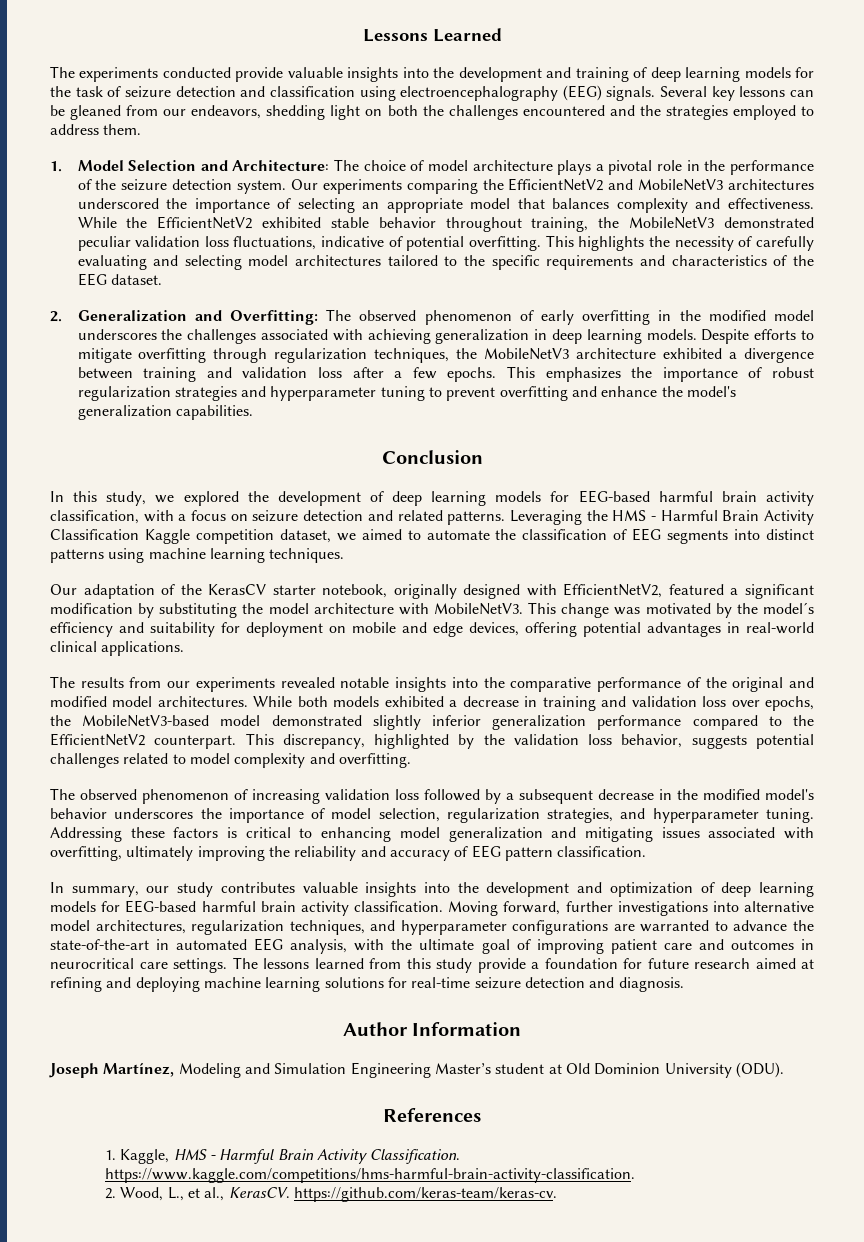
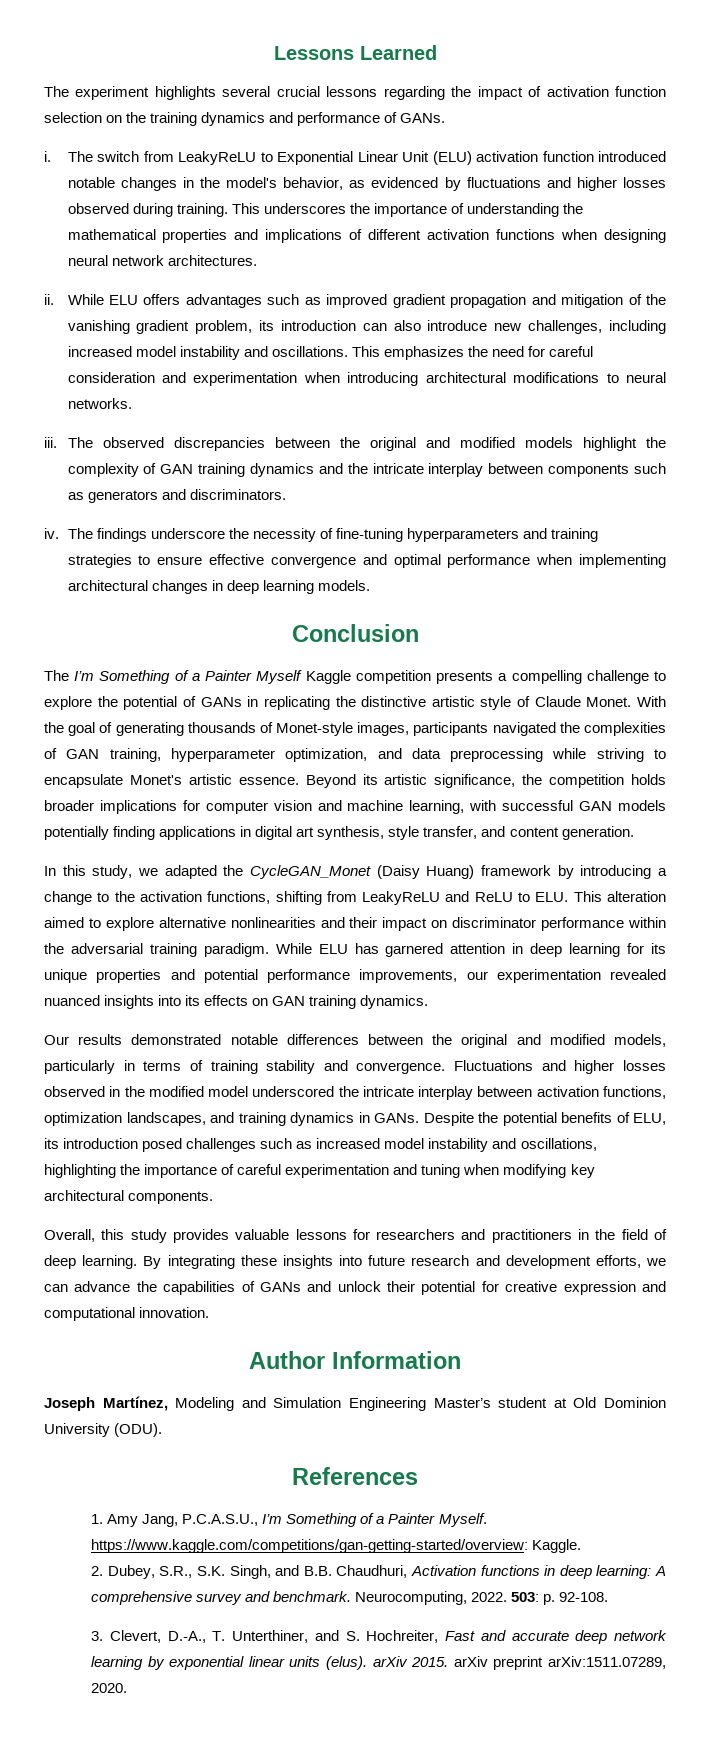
[79,67,815,82] [50,85,814,101] [50,105,814,120] [50,124,142,135] [50,159,814,175] [77,178,814,194] [77,198,815,213] [77,216,815,232] [77,235,815,251] [77,255,815,270] [77,273,162,286] [50,309,815,325] [77,329,815,344] [77,348,814,363] [77,366,814,382] [77,386,737,401] [77,405,253,420] [381,450,483,464] [50,490,814,506] [50,510,814,525] [50,528,815,544] [50,548,345,563] [50,583,815,599] [50,602,814,618] [50,622,814,637] [50,641,185,656] [50,676,815,692] [50,696,815,711] [50,715,815,730] [50,733,814,749] [50,753,411,768] [50,788,814,804] [50,808,814,823] [50,827,815,842] [50,845,647,861] [50,882,814,897] [50,900,814,916] [50,920,814,935] [50,938,815,954] [50,957,814,973] [50,977,684,992] experiments conducted provide valuable insights into the development and training of deep learning models for the task of seizure detection and classification using electroencephalography (EEG) signals. Several key lessons can be gleaned from our endeavors, shedding light on both the challenges encountered and the strategies employed to address them. // 1. Model Selection and Architecture: The choice of model architecture plays a pivotal role in the performance of the seizure detection system. Our experiments comparing the EfficientNetV2 and MobileNetV3 architectures underscored the importance of selecting an appropriate model that balances complexity and effectiveness. While the EfficientNetV2 exhibited stable behavior throughout training, the MobileNetV3 demonstrated peculiar validation loss fluctuations, indicative of potential overfitting. This highlights the necessity of carefully evaluating and selecting model architectures tailored to the specific requirements and characteristics of the EEG dataset. // 2. Generalization and Overfitting: The observed phenomenon of early overfitting in the modified model underscores the challenges associated with achieving generalization in deep learning models. Despite efforts to mitigate overfitting through regularization techniques, the MobileNetV3 architecture exhibited a divergence between training and validation loss after a few epochs. This emphasizes the importance of robust regularization strategies and hyperparameter tuning to prevent overfitting and enhance the model's generalization capabilities. // Conclusion // In this study, we explored the development of deep learning models for EEG-based harmful brain activity classification, with a focus on seizure detection and related patterns. Leveraging the HMS - Harmful Brain Activity Classification Kaggle competition dataset, we aimed to automate the classification of EEG segments into distinct patterns using machine learning techniques. // Our adaptation of the KerasCV starter notebook, originally designed with EfficientNetV2, featured a significant modification by substituting the model architecture with MobileNetV3. This change was motivated by the model´s efficiency and suitability for deployment on mobile and edge devices, offering potential advantages in real-world clinical applications. // The results from our experiments revealed notable insights into the comparative performance of the original and modified model architectures. While both models exhibited a decrease in training and validation loss over epochs, the MobileNetV3-based model demonstrated slightly inferior generalization performance compared to the EfficientNetV2 counterpart. This discrepancy, highlighted by the validation loss behavior, suggests potential challenges related to model complexity and overfitting. // The observed phenomenon of increasing validation loss followed by a subsequent decrease in the modified model's behavior underscores the importance of model selection, regularization strategies, and hyperparameter tuning. Addressing these factors is critical to enhancing model generalization and mitigating issues associated with overfitting, ultimately improving the reliability and accuracy of EEG pattern classification. // In summary, our study contributes valuable insights into the development and optimization of deep learning models for EEG-based harmful brain activity classification. Moving forward, further investigations into alternative model architectures, regularization techniques, and hyperparameter configurations are warranted to advance the state-of-the-art in automated EEG analysis, with the ultimate goal of improving patient care and outcomes in neurocritical care settings. The lessons learned from this study provide a foundation for future research aimed at refining and deploying machine learning solutions for real-time seizure detection and diagnosis. -> [75,86,666,100] [44,112,446,126] [44,151,666,165] [67,177,666,191] [67,203,583,217] [67,229,667,243] [67,255,257,266] [44,294,666,308] [67,320,667,334] [67,346,594,360] [67,372,666,386] [67,398,132,409] [44,437,666,451] [67,463,667,477] [67,489,286,503] [44,528,598,542] [67,554,666,568] [67,580,370,594] [291,624,419,642] [44,670,666,684] [44,696,666,710] [44,722,666,736] [44,748,666,762] [44,774,666,788] [44,800,666,814] [44,826,634,840] [44,865,667,879] [44,891,666,905] [44,917,667,931] [44,943,666,957] [44,969,666,983] [44,995,429,1009] [44,1034,666,1048] [44,1060,666,1074] [44,1086,666,1100] [44,1112,666,1126] [44,1138,597,1152] [44,1164,595,1178] [44,1190,214,1204] [44,1229,667,1243] [44,1255,666,1269] [44,1281,666,1295] [44,1307,210,1321] experiment highlights several crucial lessons regarding the impact of activation function selection on the training dynamics and performance of GANs. // i. The switch from LeakyReLU to Exponential Linear Unit (ELU) activation function introduced notable changes in the model's behavior, as evidenced by fluctuations and higher losses observed during training. This underscores the importance of understanding the mathematical properties and implications of different activation functions when designing neural network architectures. // ii. While ELU offers advantages such as improved gradient propagation and mitigation of the vanishing gradient problem, its introduction can also introduce new challenges, including increased model instability and oscillations. This emphasizes the need for careful consideration and experimentation when introducing architectural modifications to neural networks. // iii. The observed discrepancies between the original and modified models highlight the complexity of GAN training dynamics and the intricate interplay between components such as generators and discriminators. // iv. The findings underscore the necessity of fine-tuning hyperparameters and training strategies to ensure effective convergence and optimal performance when implementing architectural changes in deep learning models. // Conclusion // The I’m Something of a Painter Myself Kaggle competition presents a compelling challenge to explore the potential of GANs in replicating the distinctive artistic style of Claude Monet. With the goal of generating thousands of Monet-style images, participants navigated the complexities of GAN training, hyperparameter optimization, and data preprocessing while striving to encapsulate Monet's artistic essence. Beyond its artistic significance, the competition holds broader implications for computer vision and machine learning, with successful GAN models potentially finding applications in digital art synthesis, style transfer, and content generation. // In this study, we adapted the CycleGAN_Monet (Daisy Huang) framework by introducing a change to the activation functions, shifting from LeakyReLU and ReLU to ELU. This alteration aimed to explore alternative nonlinearities and their impact on discriminator performance within the adversarial training paradigm. While ELU has garnered attention in deep learning for its unique properties and potential performance improvements, our experimentation revealed nuanced insights into its effects on GAN training dynamics. // Our results demonstrated notable differences between the original and modified models, particularly in terms of training stability and convergence. Fluctuations and higher losses observed in the modified model underscored the intricate interplay between activation functions, optimization landscapes, and training dynamics in GANs. Despite the potential benefits of ELU, its introduction posed challenges such as increased model instability and oscillations, highlighting the importance of careful experimentation and tuning when modifying key architectural components. // Overall, this study provides valuable lessons for researchers and practitioners in the field of deep learning. By integrating these insights into future research and development efforts, we can advance the capabilities of GANs and unlock their potential for creative expression and computational innovation.
[120,1149,461,1164] [105,1168,636,1183] [105,1187,557,1202] Kaggle, HMS - Harmful Brain Activity Classification. https://www.kaggle.com/competitions/hms-harmful-brain-activity-classification. // 2. Wood, L., et al., KerasCV. https://github.com/keras-team/keras-cv. -> [107,1513,487,1527] [91,1539,582,1553] [91,1565,666,1579] [91,1591,609,1605] [91,1630,667,1644] [91,1656,667,1670] [91,1683,128,1693] Amy Jang, P.C.A.S.U., I’m Something of a Painter Myself. https://www.kaggle.com/competitions/gan-getting-started/overview: Kaggle. // 2. Dubey, S.R., S.K. Singh, and B.B. Chaudhuri, Activation functions in deep learning: A comprehensive survey and benchmark. Neurocomputing, 2022. 503: p. 92-108. // 3. Clevert, D.-A., T. Unterthiner, and S. Hochreiter, Fast and accurate deep network learning by exponential linear units (elus). arXiv 2015. arXiv preprint arXiv:1511.07289, 2020.

